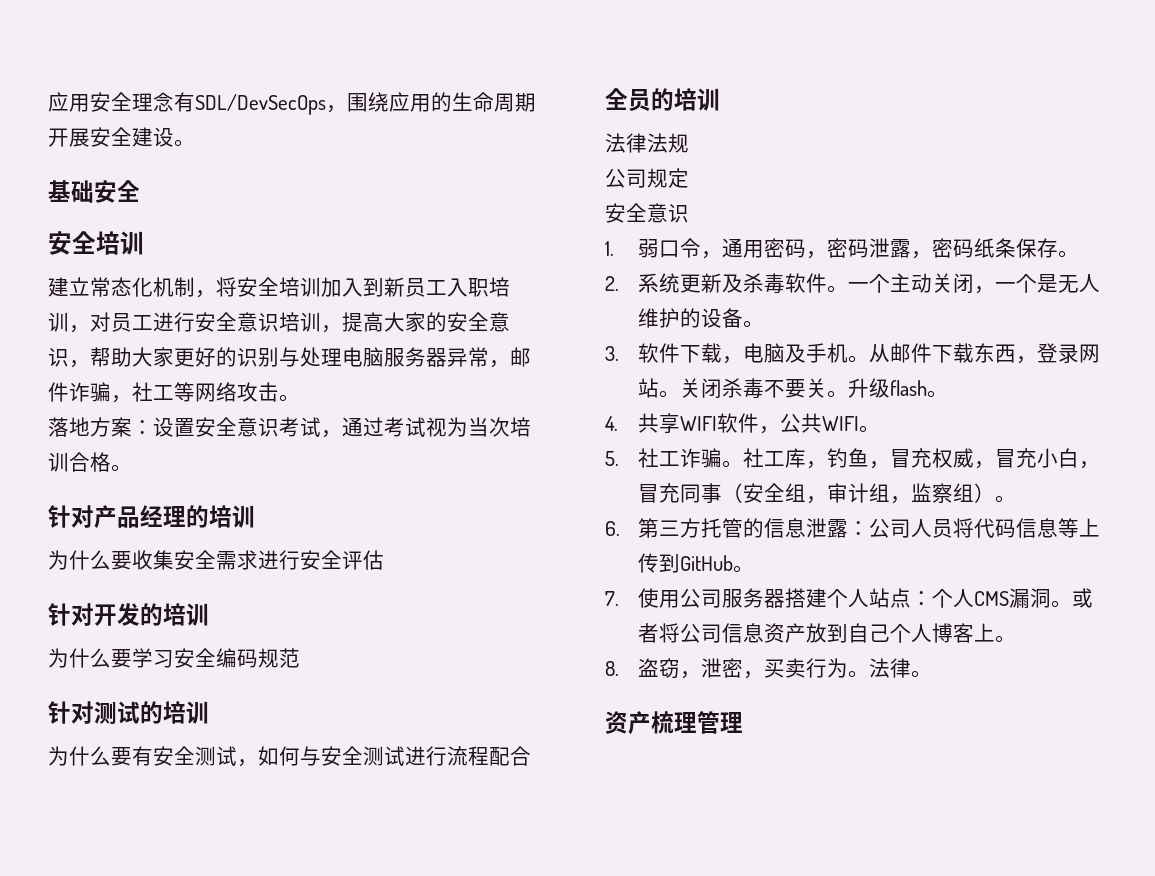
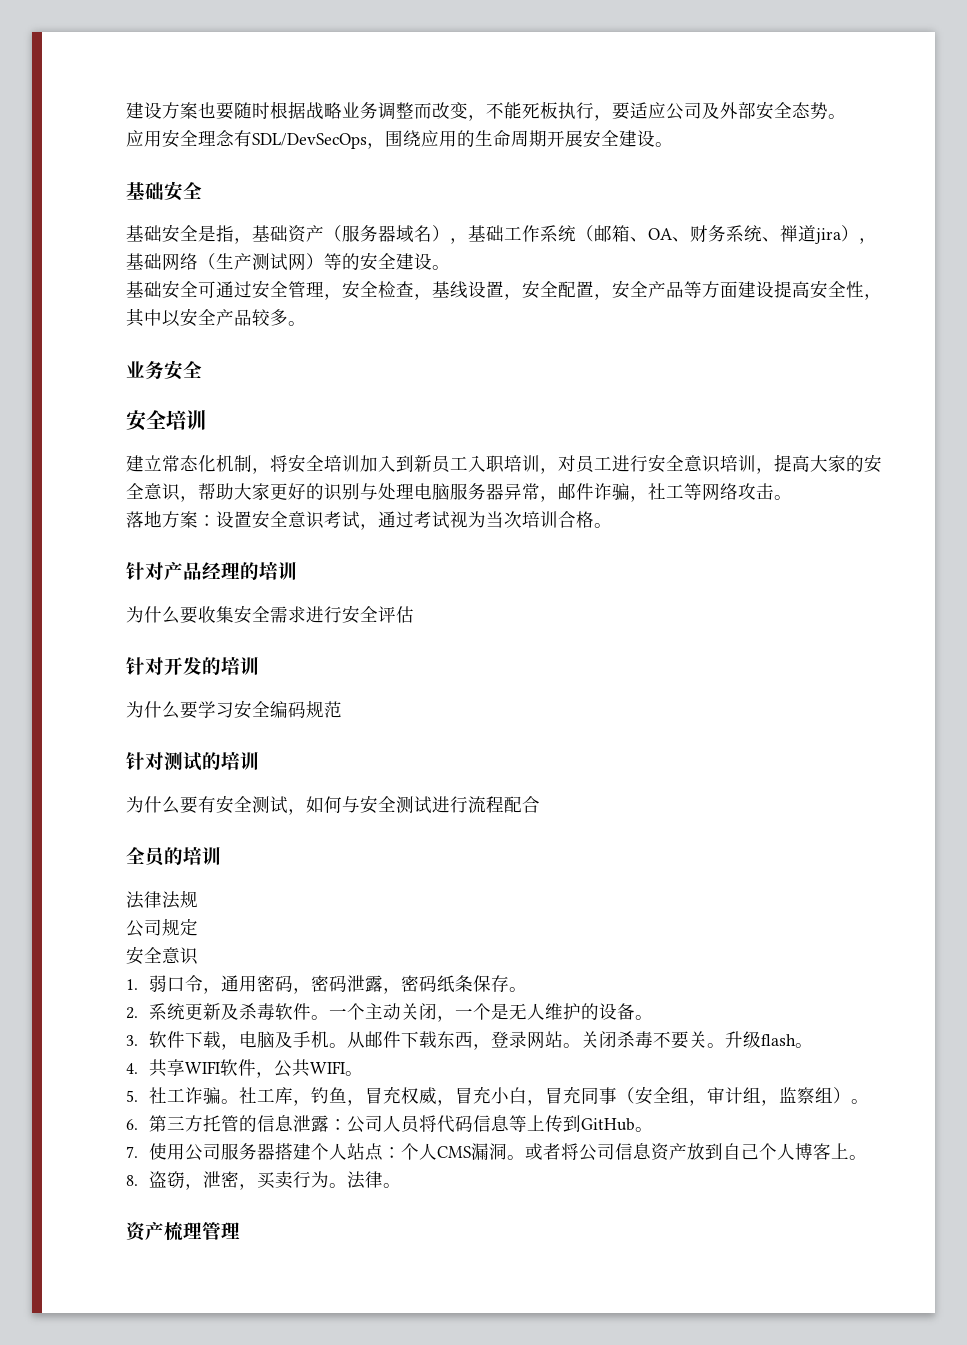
(48, 102) none -> [126,101,846,121] 建设方案也要随时根据战略业务调整而改变，不能死板执行，要适应公司及外部安全态势。 //
(140, 191) none -> [126,224,877,244] [126,252,450,271] [126,280,882,300] [126,308,306,327] [126,360,202,380] // 基础安全是指，基础资产（服务器域名），基础工作系统（邮箱、OA、财务系统、禅道jira），基础网络（生产测试网）等的安全建设。 // 基础安全可通过安全管理，安全检查，基线设置，安全配置，安全产品等方面建设提高安全性，其中以安全产品较多。 // 业务安全

